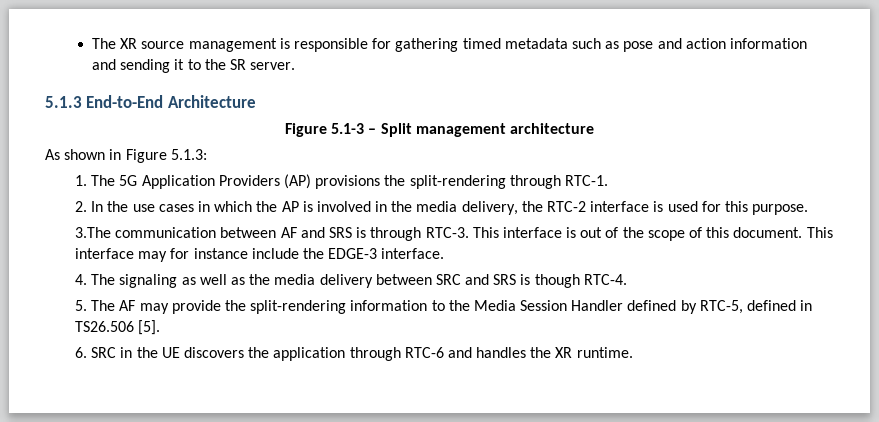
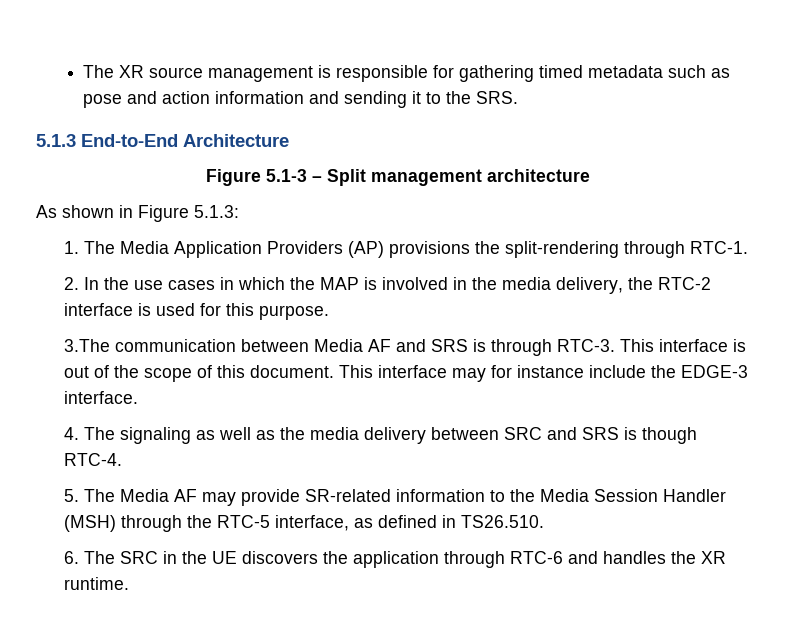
[230,59,296,70] SR server. -> [476,91,519,104] SRS.
[119,175,138,186] 5G -> [120,241,170,254] Media
[281,201,299,212] AP -> [320,277,360,290] MAP
(277, 232) none -> [314,339,364,352] Media
(116, 305) none -> [120,489,170,502] Media
[224,300,347,314] the split-rendering -> [305,489,392,502] SR-related
[627,300,813,314] [75,320,161,335] defined by RTC-5, defined in TS26.506 [5]. -> [64,515,545,532] (MSH) through the RTC-5 interface, as defined in TS26.510.
(88, 352) none -> [84,551,116,564] The

